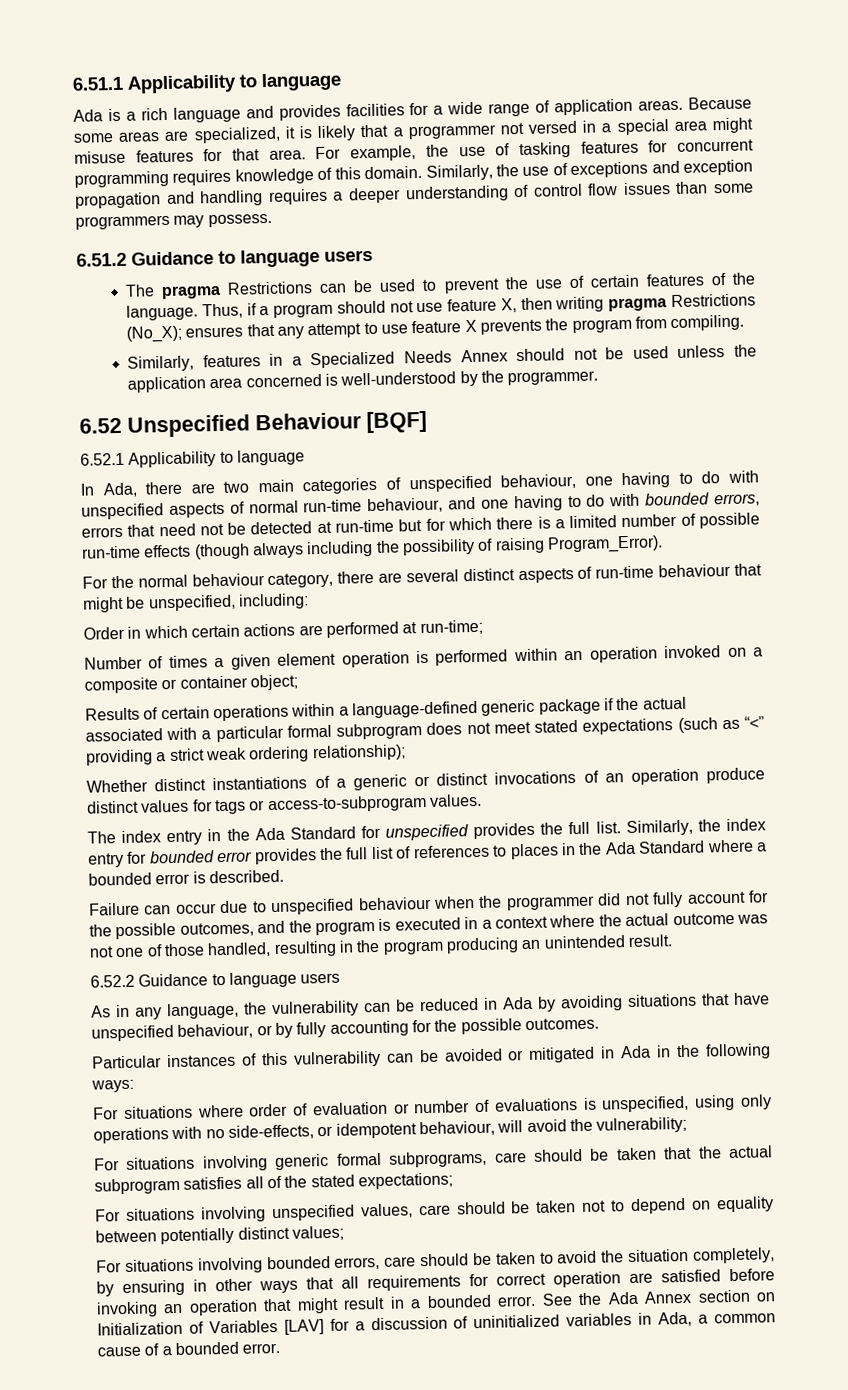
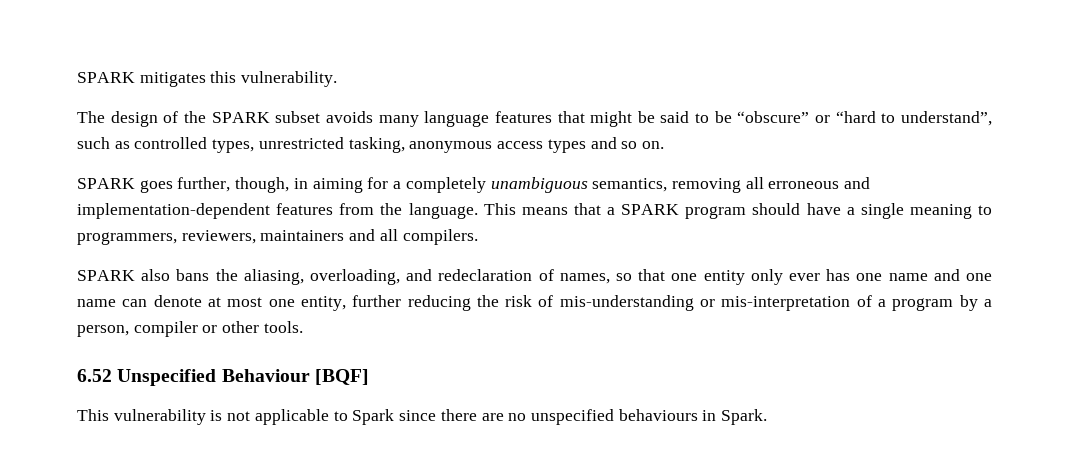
[72,72,342,94] [73,96,753,123] [73,117,753,144] [74,139,754,164] [74,159,754,188] [75,181,754,209] [75,213,272,230] [76,248,373,268] [125,272,755,300] [126,293,756,321] [126,314,745,343] [127,344,757,372] [127,370,599,393] [79,410,427,438] [80,449,305,468] [80,470,759,498] [81,492,760,520] [81,512,760,538] [82,535,663,560] [82,563,762,589] [83,593,309,613] [83,619,483,640] [84,645,764,670] [84,674,298,694] [85,696,687,722] [85,716,765,743] [86,744,406,766] [86,767,765,793] [87,793,482,815] [87,818,766,846] [88,839,767,868] [88,869,284,886] [89,890,770,916] [89,912,768,940] [89,934,673,958] [90,971,341,988] [91,992,770,1020] [91,1017,599,1042] [92,1043,772,1069] [91,1079,134,1093] [93,1094,772,1120] [93,1116,688,1144] [94,1145,773,1172] [94,1172,453,1195] [95,1196,774,1223] [95,1225,344,1245] [96,1247,775,1274] [96,1268,775,1297] [96,1289,777,1318] [97,1311,776,1336] [97,1341,281,1357] 6.51.1 Applicability to language // Ada is a rich language and provides facilities for a wide range of application areas. Because some areas are specialized, it is likely that a programmer not versed in a special area might misuse features for that area. For example, the use of tasking features for concurrent programming requires knowledge of this domain. Similarly, the use of exceptions and exception propagation and handling requires a deeper understanding of control flow issues than some programmers may possess. // 6.51.2 Guidance to language users // The pragma Restrictions can be used to prevent the use of certain features of the language. Thus, if a program should not use feature X, then writing pragma Restrictions (No_X); ensures that any attempt to use feature X prevents the program from compiling. // Similarly, features in a Specialized Needs Annex should not be used unless the application area concerned is well-understood by the programmer. // 6.52 Unspecified Behaviour [BQF] // 6.52.1 Applicability to language // In Ada, there are two main categories of unspecified behaviour, one having to do with unspecified aspects of normal run-time behaviour, and one having to do with bounded errors, errors that need not be detected at run-time but for which there is a limited number of possible run-time effects (though always including the possibility of raising Program_Error). // For the normal behaviour category, there are several distinct aspects of run-time behaviour that might be unspecified, including: // Order in which certain actions are performed at run-time; // Number of times a given element operation is performed within an operation invoked on a composite or container object; // Results of certain operations within a language-defined generic package if the actual associated with a particular formal subprogram does not meet stated expectations (such as “<” providing a strict weak ordering relationship); // Whether distinct instantiations of a generic or distinct invocations of an operation produce distinct values for tags or access-to-subprogram values. // The index entry in the Ada Standard for unspecified provides the full list. Similarly, the index entry for bounded error provides the full list of references to places in the Ada Standard where a bounded error is described. // Failure can occur due to unspecified behaviour when the programmer did not fully account for the possible outcomes, and the program is executed in a context where the actual outcome was not one of those handled, resulting in the program producing an unintended result. // 6.52.2 Guidance to language users // As in any language, the vulnerability can be reduced in Ada by avoiding situations that have unspecified behaviour, or by fully accounting for the possible outcomes. // Particular instances of this vulnerability can be avoided or mitigated in Ada in the following ways: // For situations where order of evaluation or number of evaluations is unspecified, using only operations with no side-effects, or idempotent behaviour, will avoid the vulnerability; // For situations involving generic formal subprograms, care should be taken that the actual subprogram satisfies all of the stated expectations; // For situations involving unspecified values, care should be taken not to depend on equality between potentially distinct values; // For situations involving bounded errors, care should be taken to avoid the situation completely, by ensuring in other ways that all requirements for correct operation are satisfied before invoking an operation that might result in a bounded error. See the Ada Annex section on Initialization of Variables [LAV] for a discussion of uninitialized variables in Ada, a common cause of a bounded error. -> [77,71,338,87] [77,111,992,127] [77,137,664,153] [77,177,871,193] [77,203,992,219] [77,229,478,245] [77,269,993,285] [77,295,992,311] [77,321,303,337] [77,369,369,386] [77,409,768,425] SPARK mitigates this vulnerability. // The design of the SPARK subset avoids many language features that might be said to be “obscure” or “hard to understand”, such as controlled types, unrestricted tasking, anonymous access types and so on. // SPARK goes further, though, in aiming for a completely unambiguous semantics, removing all erroneous and implementation-dependent features from the language. This means that a SPARK program should have a single meaning to programmers, reviewers, maintainers and all compilers. // SPARK also bans the aliasing, overloading, and redeclaration of names, so that one entity only ever has one name and one name can denote at most one entity, further reducing the risk of mis-understanding or mis-interpretation of a program by a person, compiler or other tools. // 6.52 Unspecified Behaviour [BQF] // This vulnerability is not applicable to Spark since there are no unspecified behaviours in Spark.

